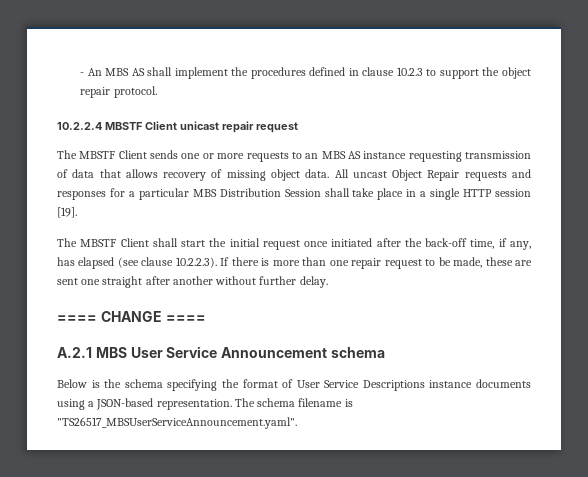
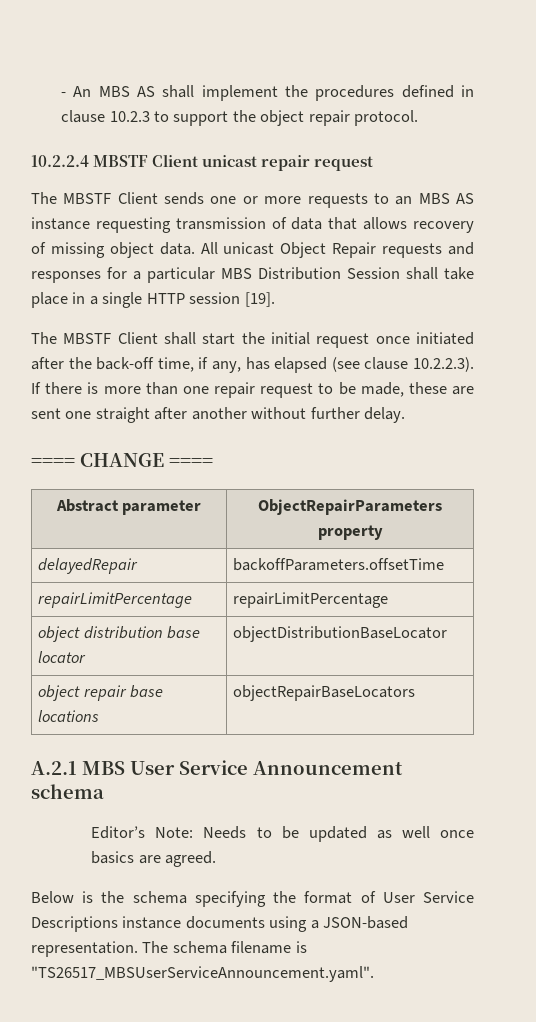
[352,171,387,178] uncast -> [223,242,275,255] unicast
(206, 318) none -> [55,499,202,515] [258,499,442,515] [317,525,383,540] [38,558,139,574] [233,558,445,571] [38,592,193,608] [233,592,389,608] [38,626,201,642] [38,651,87,663] [233,626,448,642] [38,685,164,701] [38,710,100,722] [233,685,416,701] // Abstract parameter | ObjectRepairParameters property // delayedRepair | backoffParameters.offsetTime // repairLimitPercentage | repairLimitPercentage // object distribution base locator | objectDistributionBaseLocator // object repair base locations | objectRepairBaseLocators
(385, 352) none -> [91,826,474,842] [91,851,217,867] // Editor’s Note: Needs to be updated as well once basics are agreed.

